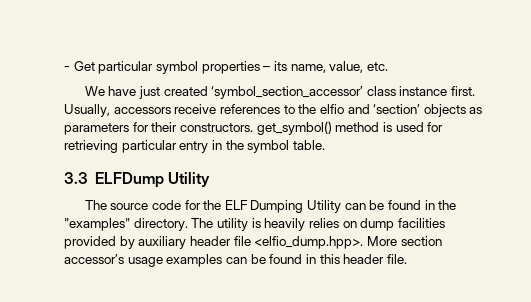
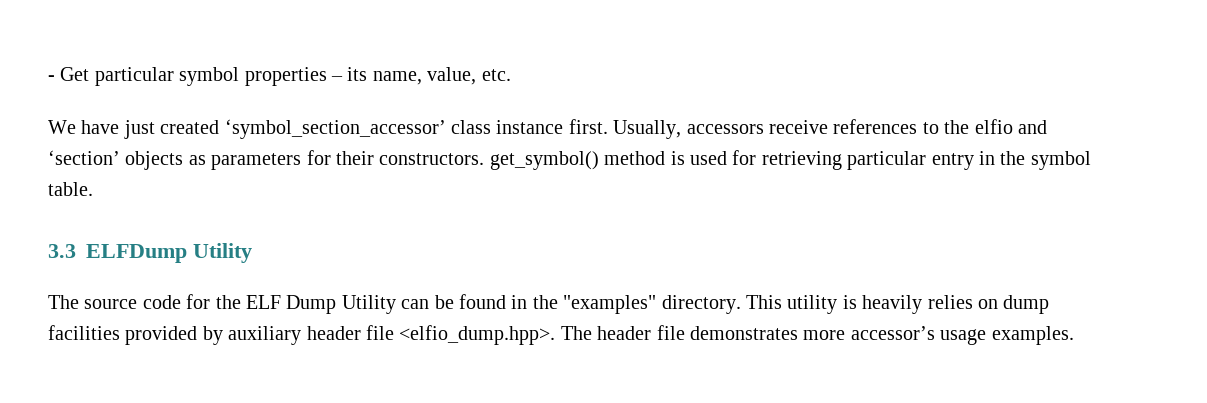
[250,200,304,213] Dumping -> [286,295,337,314] Dump
[191,218,214,228] The -> [745,295,782,309] This
[366,236,442,246] [64,254,407,267] More section accessor’s usage examples can be found in this header file. -> [560,325,1074,345] The header file demonstrates more accessor’s usage examples.

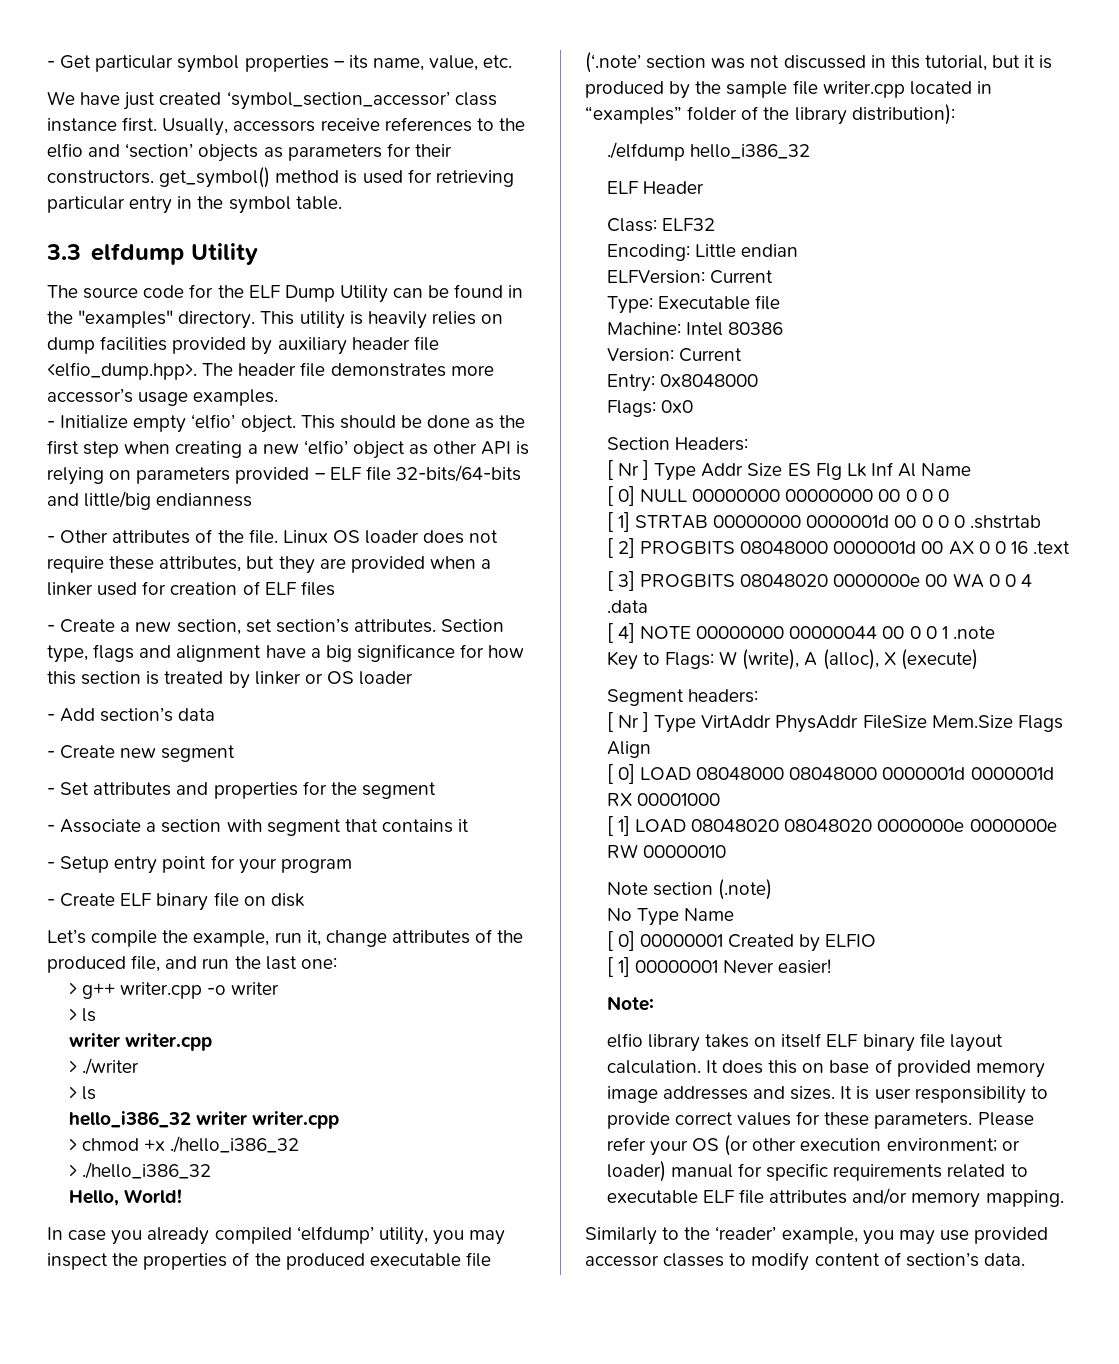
[86,244,187,263] ELFDump -> [90,243,184,265] elfdump
(1074, 335) none -> [47,414,526,433] [47,440,530,459] [47,465,521,485] [47,491,253,510] [47,529,499,544] [47,556,492,574] [47,581,335,596] [47,618,505,635] [47,644,525,663] [47,671,414,689] [47,707,216,722] [47,745,236,762] [47,781,436,799] [47,819,470,836] [47,855,352,874] [47,892,305,911] [47,929,524,947] [47,955,337,973] [68,982,280,999] [68,1008,96,1022] [68,1033,212,1051] [68,1058,139,1075] [68,1086,96,1100] [68,1111,339,1129] [68,1136,300,1153] [68,1162,211,1179] [68,1189,182,1206] [47,1226,506,1245] [47,1252,491,1270] [585,52,1053,73] [585,80,992,99] [585,104,955,125] [606,142,810,161] [606,181,704,194] [606,218,715,232] [606,244,798,261] [606,270,773,284] [606,295,780,314] [606,322,783,336] [606,348,742,362] [606,374,758,392] [606,400,693,417] [606,437,748,451] [606,460,972,481] [606,486,949,506] [606,512,1041,532] [606,538,1071,558] [606,571,1032,591] [606,600,648,613] [606,623,995,643] [606,649,978,670] [606,689,758,706] [606,712,1063,733] [606,741,651,758] [606,764,1054,784] [606,793,720,806] [606,816,1057,836] [606,844,726,858] [606,879,772,900] [606,908,734,926] [606,931,877,952] [606,957,832,977] [606,996,654,1011] [606,1033,1003,1052] [606,1059,1045,1078] [606,1086,1048,1104] [606,1111,1034,1129] [606,1135,1020,1156] [606,1161,1028,1182] [606,1188,1064,1208] [585,1226,1049,1245] [585,1252,1025,1271] // - Initialize empty ‘elfio’ object. This should be done as the first step when creating a new ‘elfio’ object as other API is relying on parameters provided – ELF file 32-bits/64-bits and little/big endianness // - Other attributes of the file. Linux OS loader does not require these attributes, but they are provided when a linker used for creation of ELF files // - Create a new section, set section’s attributes. Section type, flags and alignment have a big significance for how this section is treated by linker or OS loader // - Add section’s data // - Create new segment // - Set attributes and properties for the segment // - Associate a section with segment that contains it // - Setup entry point for your program // - Create ELF binary file on disk // Let’s compile the example, run it, change attributes of the produced file, and run the last one: // > g++ writer.cpp -o writer // > ls // writer writer.cpp // > ./writer // > ls // hello_i386_32 writer writer.cpp // > chmod +x ./hello_i386_32 // > ./hello_i386_32 // Hello, World! // In case you already compiled ‘elfdump’ utility, you may inspect the properties of the produced executable file (‘.note’ section was not discussed in this tutorial, but it is produced by the sample file writer.cpp located in “examples” folder of the library distribution): // ./elfdump hello_i386_32 // ELF Header // Class: ELF32 // Encoding: Little endian // ELFVersion: Current // Type: Executable file // Machine: Intel 80386 // Version: Current // Entry: 0x8048000 // Flags: 0x0 // Section Headers: // [ Nr ] Type Addr Size ES Flg Lk Inf Al Name // [ 0] NULL 00000000 00000000 00 0 0 0 // [ 1] STRTAB 00000000 0000001d 00 0 0 0 .shstrtab // [ 2] PROGBITS 08048000 0000001d 00 AX 0 0 16 .text // [ 3] PROGBITS 08048020 0000000e 00 WA 0 0 4 .data // [ 4] NOTE 00000000 00000044 00 0 0 1 .note // Key to Flags: W (write), A (alloc), X (execute) // Segment headers: // [ Nr ] Type VirtAddr PhysAddr FileSize Mem.Size Flags Align // [ 0] LOAD 08048000 08048000 0000001d 0000001d RX 00001000 // [ 1] LOAD 08048020 08048020 0000000e 0000000e RW 00000010 // Note section (.note) // No Type Name // [ 0] 00000001 Created by ELFIO // [ 1] 00000001 Never easier! // Note: // elfio library takes on itself ELF binary file layout calculation. It does this on base of provided memory image addresses and sizes. It is user responsibility to provide correct values for these parameters. Please refer your OS (or other execution environment; or loader) manual for specific requirements related to executable ELF file attributes and/or memory mapping. // Similarly to the ‘reader’ example, you may use provided accessor classes to modify content of section’s data.

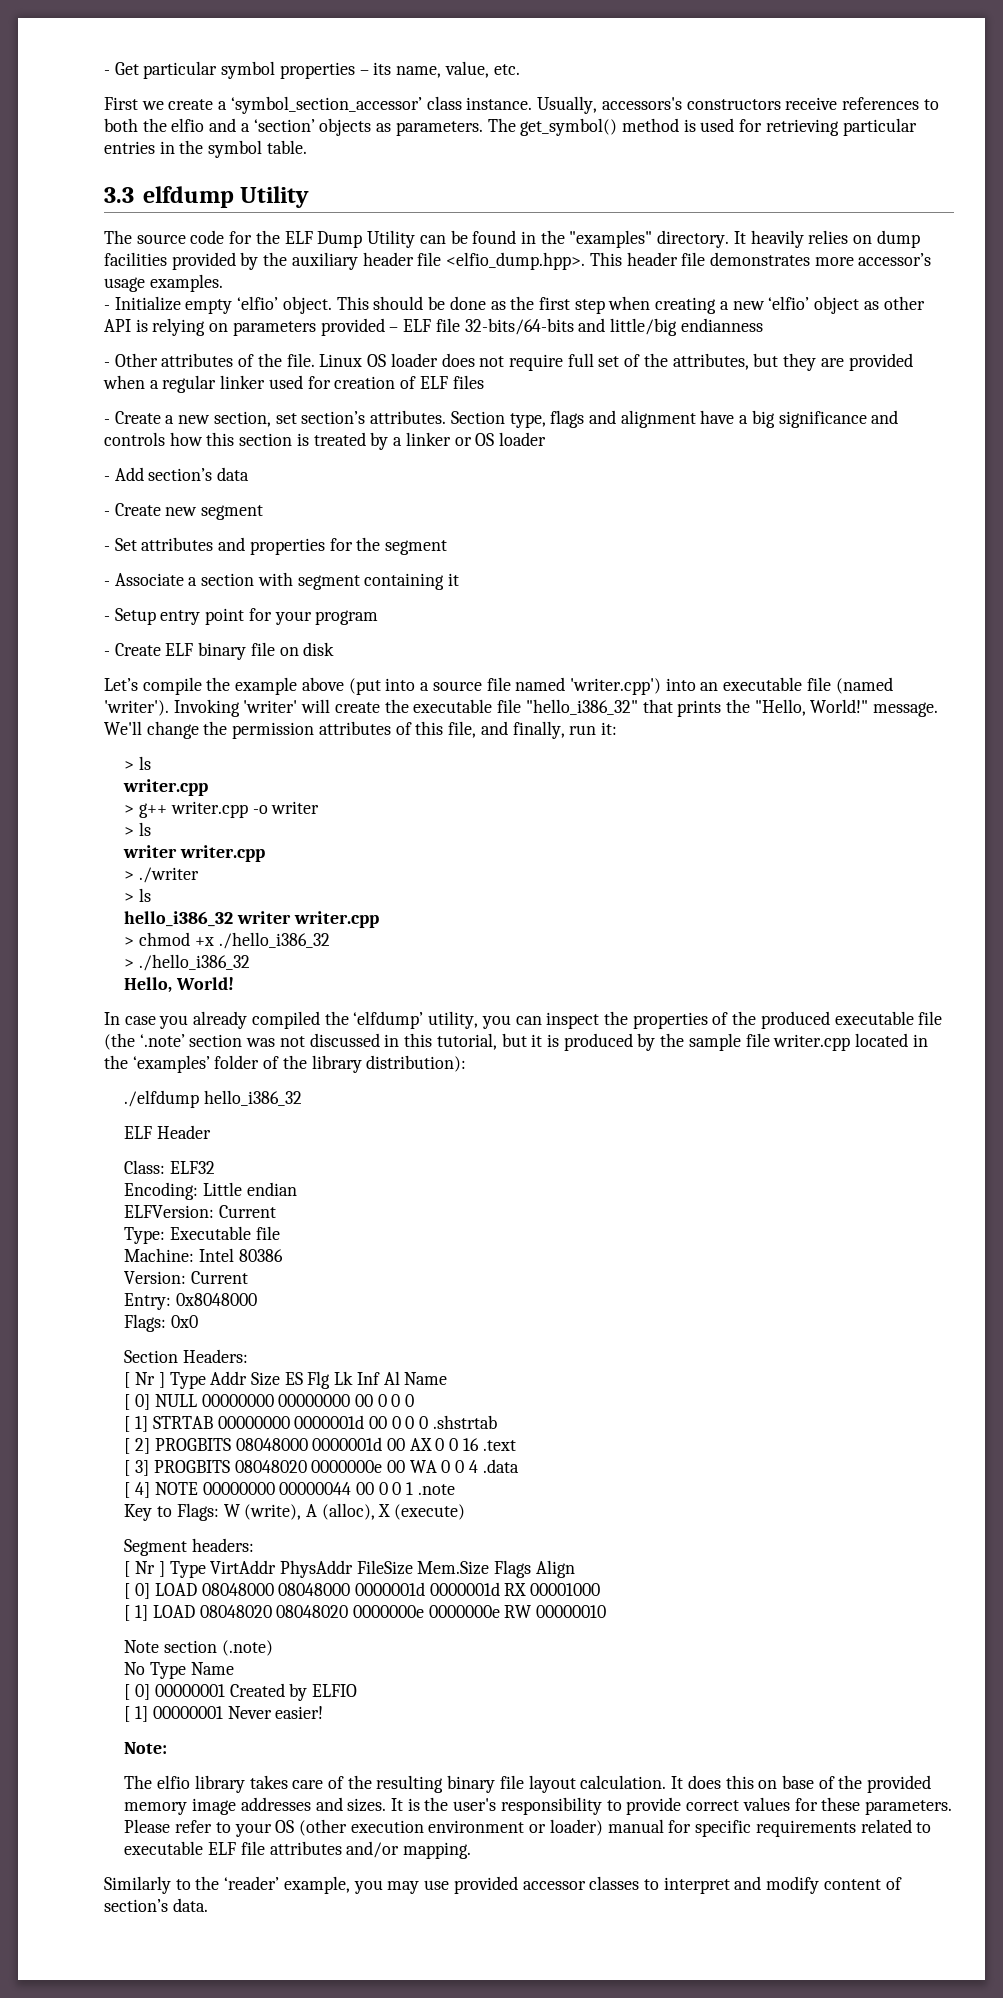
[47,91,497,110] [47,117,316,136] We have just created ‘symbol_section_accessor’ class instance first. Usually, accessors -> [104,96,781,114] First we create a ‘symbol_section_accessor’ class instance. Usually, accessors's constructors
(494, 124) none -> [104,118,138,132] both
(121, 150) none -> [240,123,250,132] a
[287,143,452,161] [47,170,154,184] parameters for their constructors. -> [395,118,516,136] parameters. The
[129,196,173,214] entry -> [104,141,155,154] entries
[260,311,363,329] This utility is -> [733,231,746,244] It
(273, 346) none -> [263,252,288,266] the
[202,363,234,376] The -> [589,252,622,266] This
[109,556,155,570] these -> [567,353,668,367] full set of the
(492, 564) none -> [162,375,217,393] regular
[460,644,485,658] for -> [871,410,899,424] [104,432,165,446] and controls
(250, 680) none -> [393,437,403,446] a
[344,819,453,833] that contains -> [364,573,445,590] containing
[193,929,524,947] [47,955,337,973] example, run it, change attributes of the produced file, and run the last one: -> [235,677,893,695] [104,699,939,717] [104,721,617,739] [124,756,152,770] [123,779,209,796] example above (put into a source file named 'writer.cpp') into an executable file (named 'writer'). Invoking 'writer' will create the executable file "hello_i386_32" that prints the "Hello, World!" message. We'll change the permission attributes of this file, and finally, run it: // > ls // writer.cpp
(292, 1235) none -> [324,1011,349,1025] the
[469,1230,506,1245] may -> [515,1016,542,1025] can
[585,52,641,73] (‘.note’ -> [104,1033,185,1050] (the ‘.note’
[585,106,682,124] “examples” -> [104,1055,210,1073] the ‘examples’
(654, 1003) none -> [124,1775,153,1789] The
[754,1033,859,1048] on itself ELF -> [292,1775,444,1793] care of the resulting
(892, 1066) none -> [838,1775,863,1789] the
[874,1088,911,1100] user -> [424,1797,497,1811] the user's
(646, 1144) none -> [215,1822,231,1833] to
[724,1135,997,1156] (or other execution environment; -> [298,1819,525,1836] (other execution environment
[911,1192,981,1208] memory -> (400, 1849) none
(747, 1259) none -> [663,1876,762,1894] interpret and

